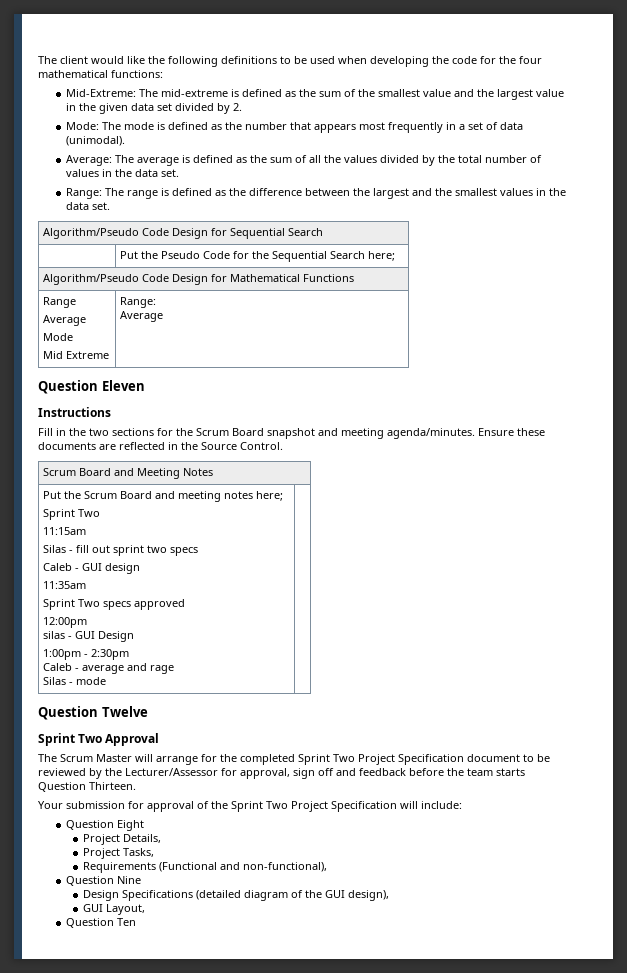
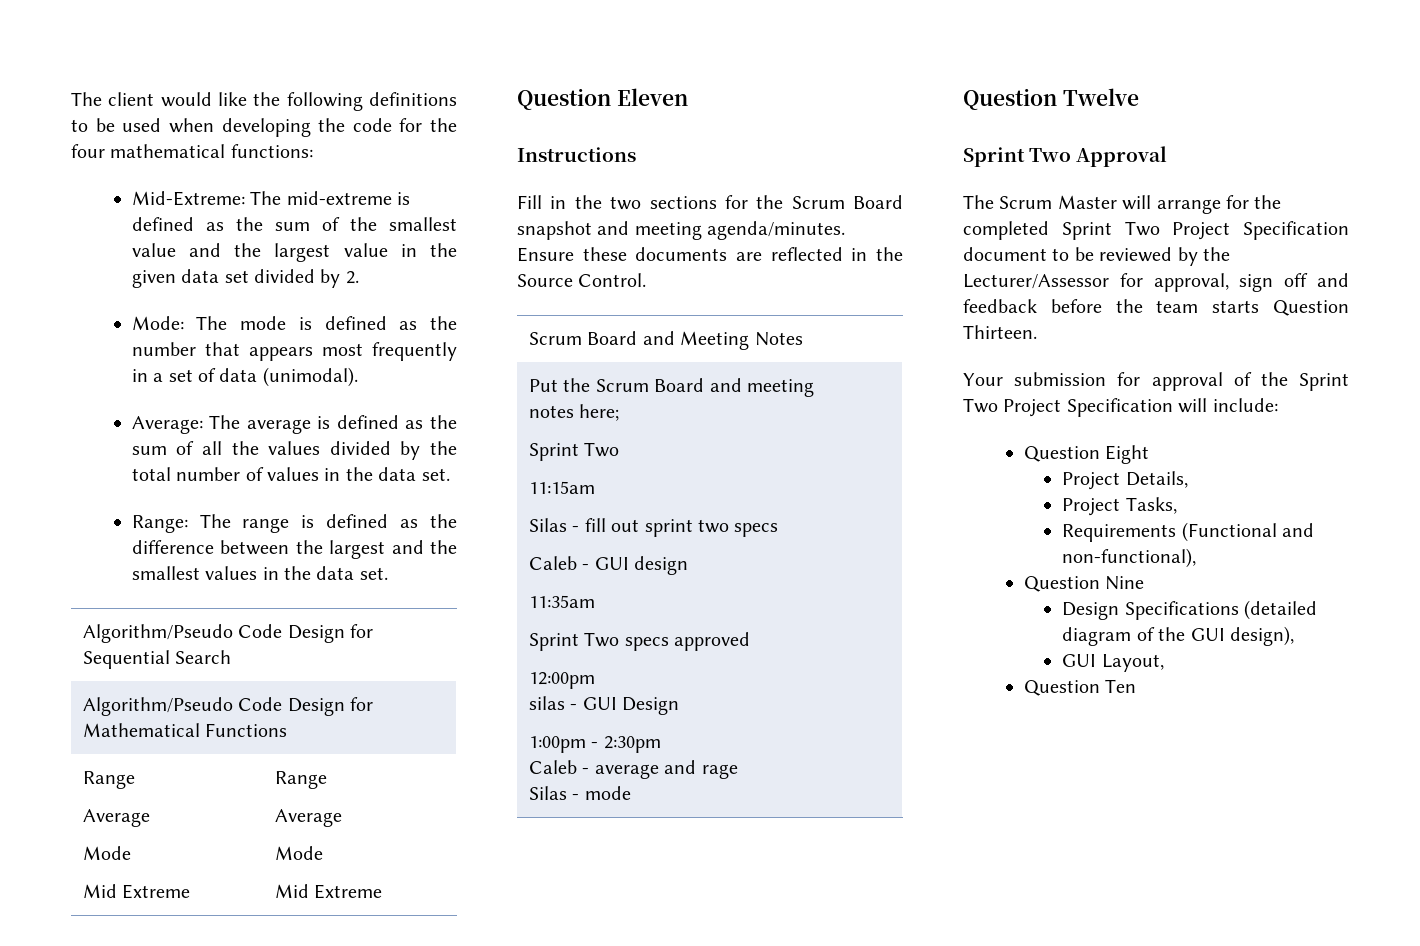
[119,251,395,262] // | Put the Pseudo Code for the Sequential Search here; -> (232, 657) none
[119,297,156,308] [119,311,163,322] Range: // Average -> [274,771,327,789] [274,809,342,827] [274,846,323,860] [274,884,383,899] Range // Average // Mode // Mid Extreme

